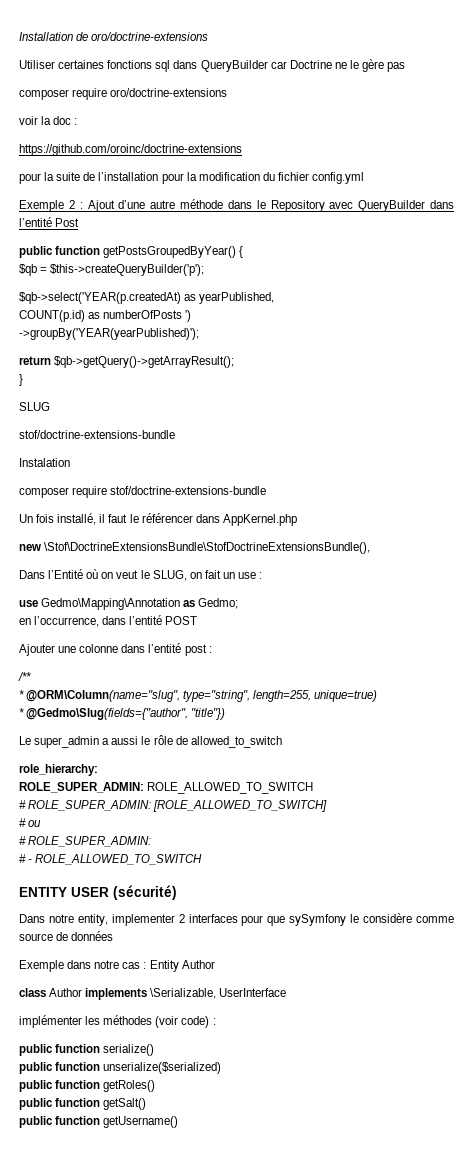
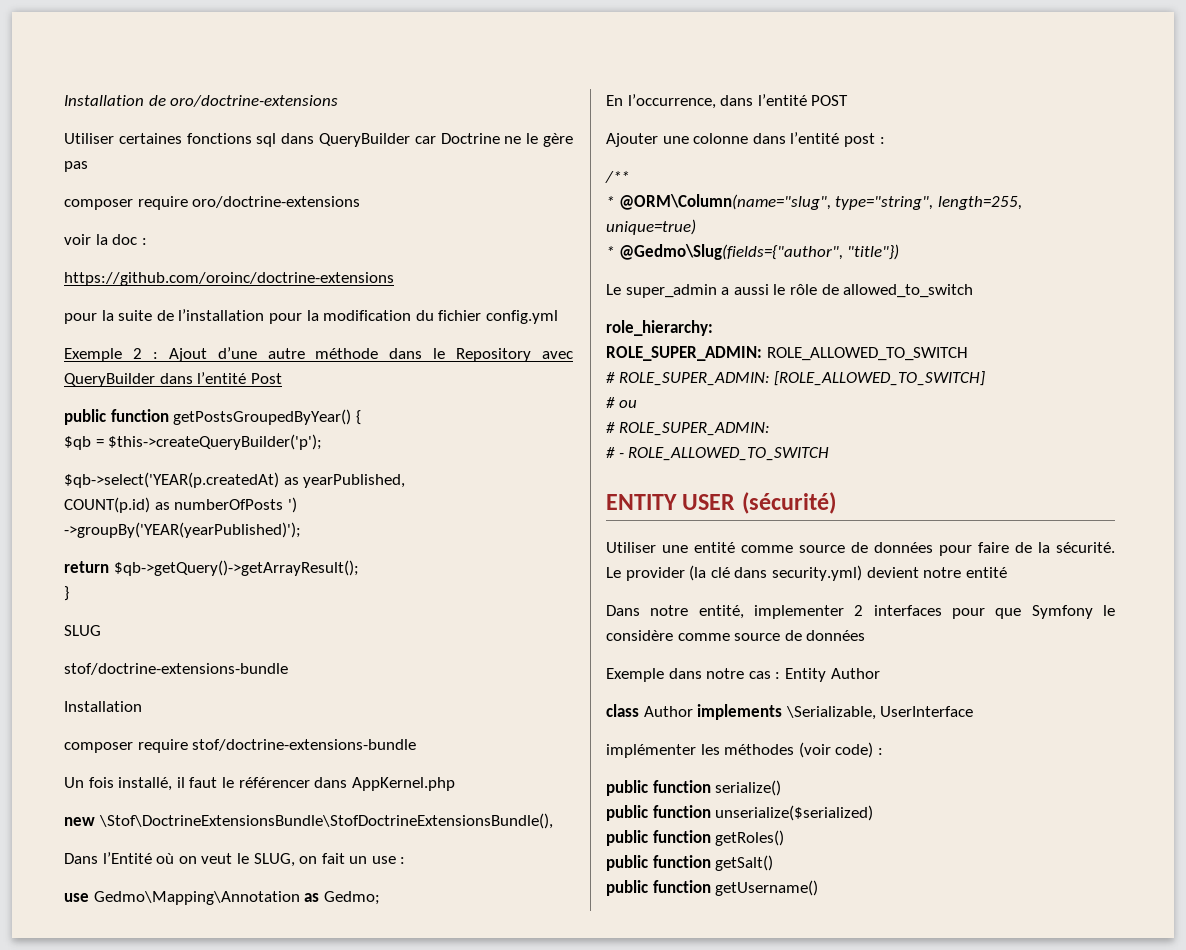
[19,458,70,467] Instalation -> [64,701,142,712] Installation
[19,618,31,625] en -> [606,95,623,106] En
(177, 892) none -> [606,542,1115,556] [606,565,1007,581] // Utiliser une entité comme source de données pour faire de la sécurité. Le provider (la clé dans security.yml) devient notre entité
[77,914,108,926] entity, -> [698,605,744,619] entité,
[289,914,347,926] sySymfony -> [1031,605,1093,619] Symfony

